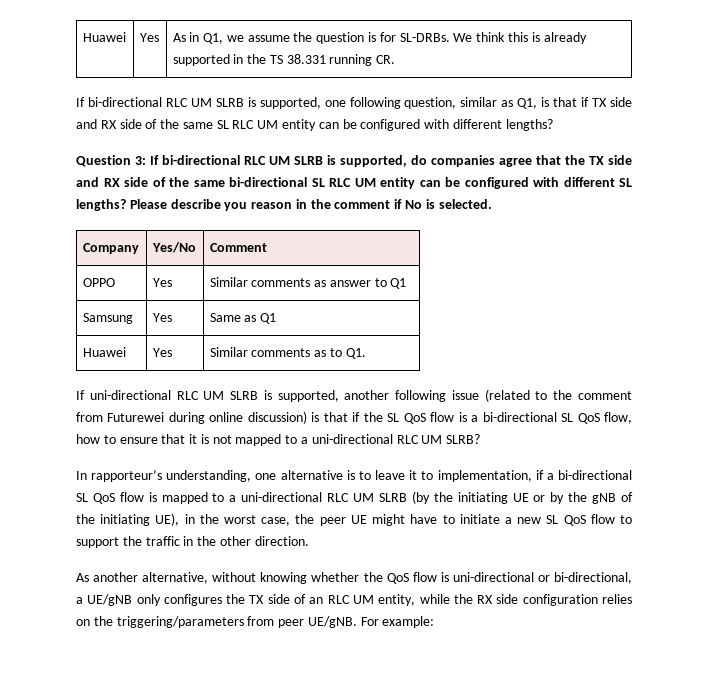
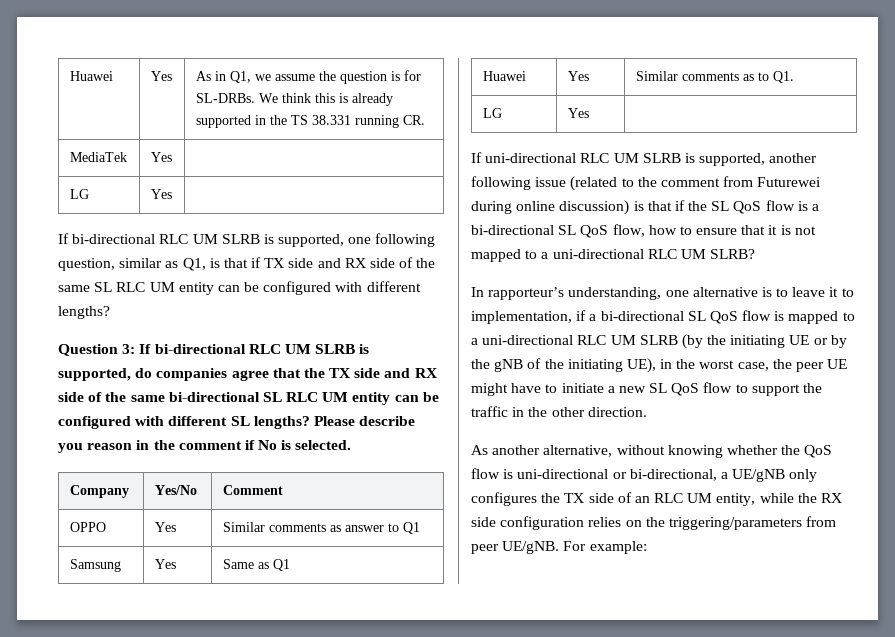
(396, 59) none -> [69,152,127,162] [150,152,172,162] [69,189,89,199] [150,189,172,199] // MediaTek | Yes | // LG | Yes |
(366, 353) none -> [482,108,502,118] [567,108,589,118] // LG | Yes |

